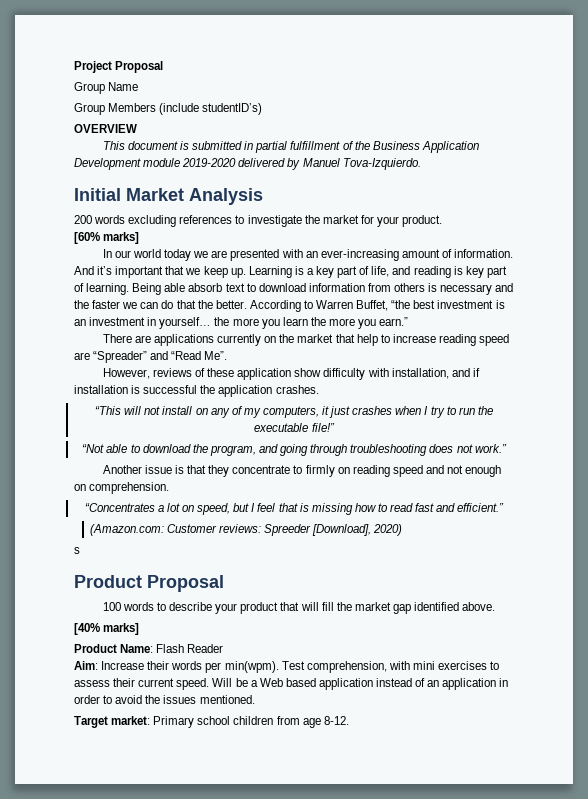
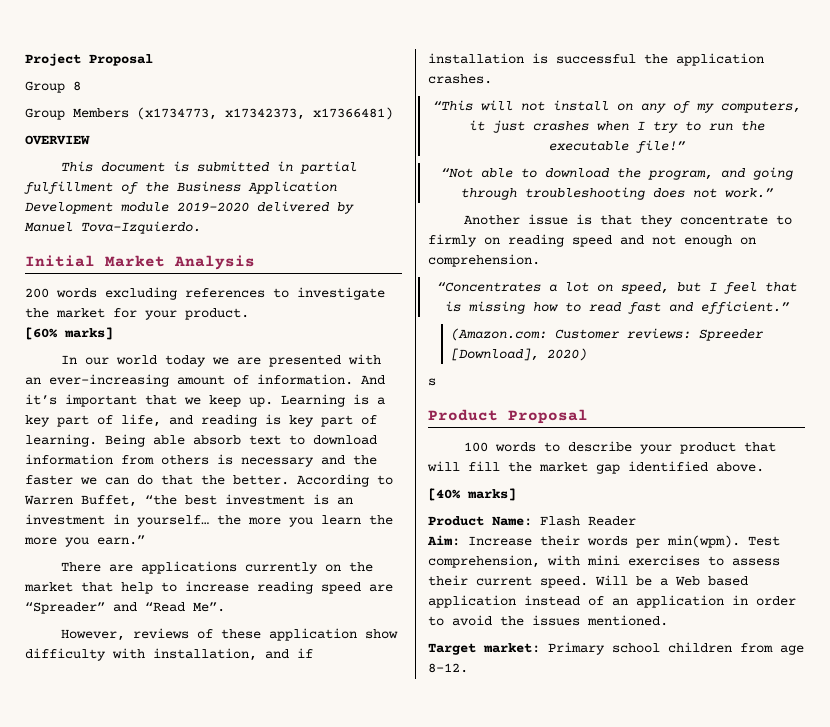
[108,82,139,91] Name -> [73,81,81,91] 8
[159,103,263,115] (include studentID’s) -> [137,107,393,120] (x1734773, x17342373, x17366481)

